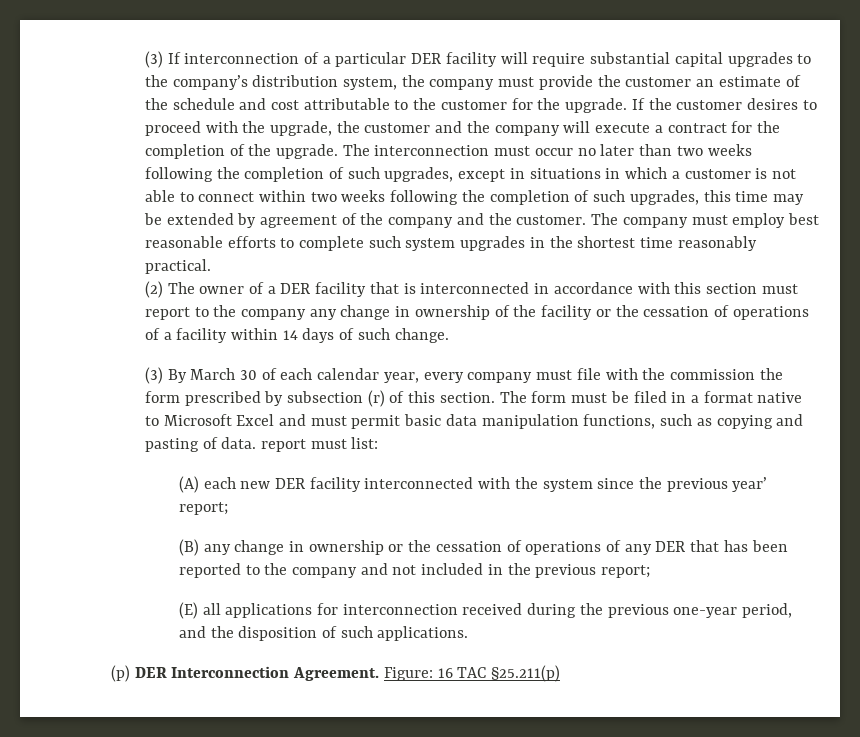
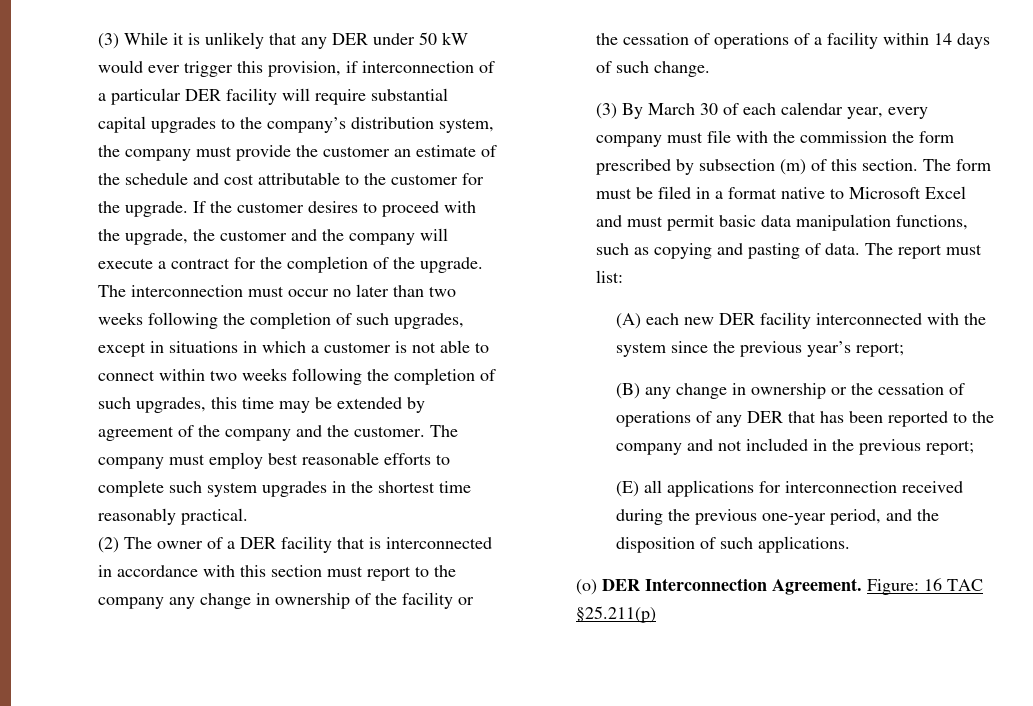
[144,51,181,68] (3) If -> [97,32,468,49] [97,60,358,77] (3) While it is unlikely that any DER under 50 kW would ever trigger this provision, if
[367,390,385,407] (r) -> [779,159,806,175] (m)
(257, 443) none -> [864,243,893,255] The
[732,477,768,492] year’ -> [807,341,852,357] year’s
[110,665,130,682] (p) -> [575,579,597,595] (o)

